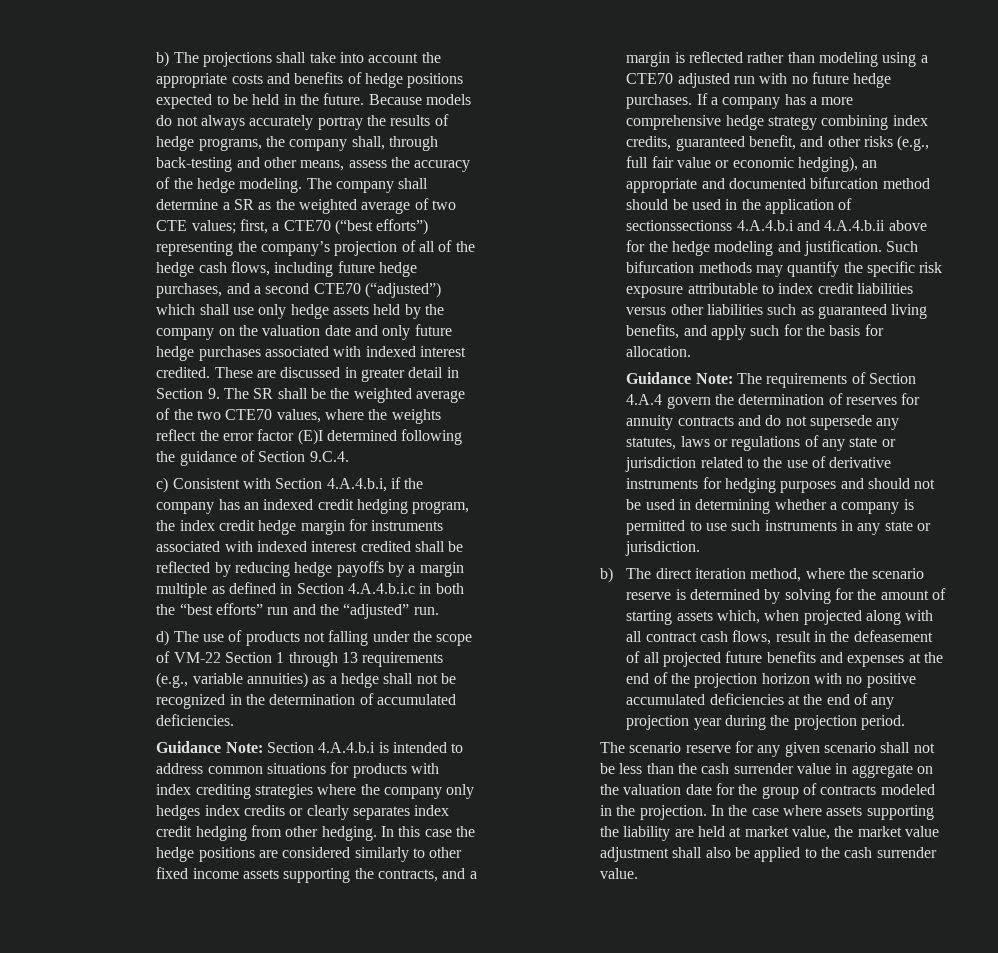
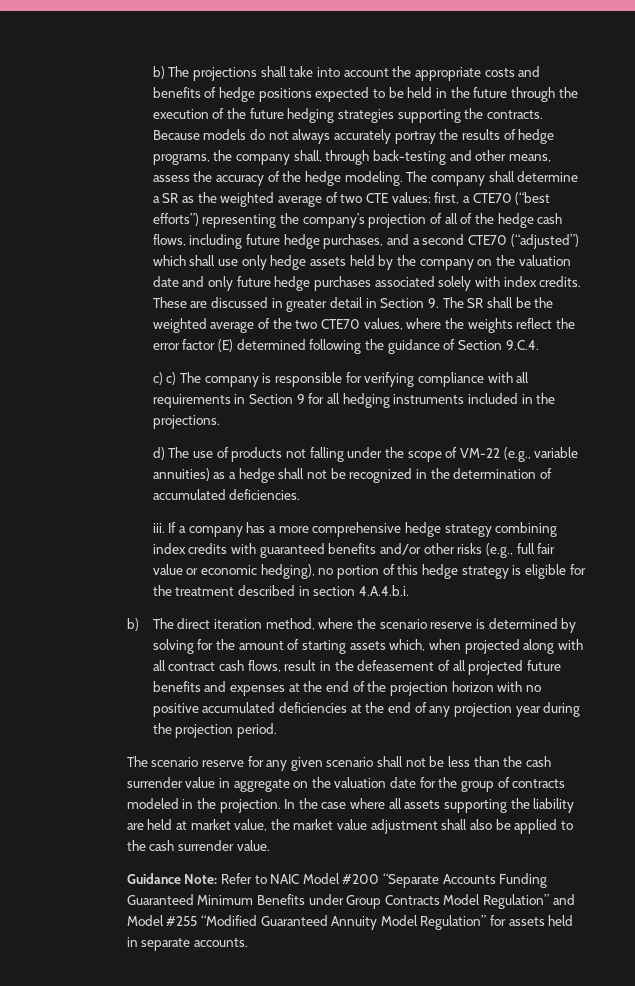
[323,93,365,105] future. -> [473,87,578,102] [152,108,543,123] future through the execution of the future hedging strategies supporting the contracts.
[333,346,466,357] [156,367,211,378] with indexed interest credited. -> [438,276,582,291] solely with index credits.
[297,429,323,445] (E)I -> [218,339,234,352] (E)
[172,477,424,492] [156,499,470,514] [156,519,444,535] [156,541,464,552] [156,561,464,577] [156,582,464,598] [156,603,439,619] Consistent with Section 4.A.4.b.i, if the company has an indexed credit hedging program, the index credit hedge margin for instruments associated with indexed interest credited shall be reflected by reducing hedge payoffs by a margin multiple as defined in Section 4.A.4.b.i.c in both the “best efforts” run and the “adjusted” run. -> [166,372,530,387] [152,393,556,408] [152,415,220,429] c) The company is responsible for verifying compliance with all requirements in Section 9 for all hedging instruments included in the projections.
[225,652,444,667] Section 1 through 13 requirements -> (500, 453) none
[156,741,464,753] [156,762,439,778] [156,784,475,799] [156,805,450,820] [156,825,475,841] [156,847,463,862] [156,867,477,883] [626,51,928,67] [626,72,892,88] [626,94,693,109] Guidance Note: Section 4.A.4.b.i is intended to address common situations for products with index crediting strategies where the company only hedges index credits or clearly separates index credit hedging from other hedging. In this case the hedge positions are considered similarly to other fixed income assets supporting the contracts, and a margin is reflected rather than modeling using a CTE70 adjusted run with no future hedge purchases. -> [152,523,165,533] iii.
[626,135,824,151] credits, guaranteed benefit, and -> [188,543,422,558] credits with guaranteed benefits and/or
[862,160,878,168] [626,177,930,193] [626,198,853,214] [626,220,927,231] [626,240,919,256] [626,261,943,277] [626,283,913,298] [626,304,928,319] [626,324,884,340] [626,346,692,357] [626,372,916,388] [626,393,921,409] [626,415,900,430] [626,435,896,451] [625,456,892,472] [626,477,936,493] [626,499,914,514] [626,520,931,535] [625,541,701,556] an appropriate and documented bifurcation method should be used in the application of sectionssectionss 4.A.4.b.i and 4.A.4.b.ii above for the hedge modeling and justification. Such bifurcation methods may quantify the specific risk exposure attributable to index credit liabilities versus other liabilities such as guaranteed living benefits, and apply such for the basis for allocation. // Guidance Note: The requirements of Section 4.A.4 govern the determination of reserves for annuity contracts and do not supersede any statutes, laws or regulations of any state or jurisdiction related to the use of derivative instruments for hedging purposes and should not be used in determining whether a company is permitted to use such instruments in any state or jurisdiction. -> [318,564,586,579] [152,585,410,596] no portion of this hedge strategy is eligible for the treatment described in section 4.A.4.b.i.
(822, 810) none -> [388,798,402,809] all
(639, 873) none -> [126,873,548,888] [126,894,575,909] [126,915,574,930] [126,937,248,951] // Guidance Note: Refer to NAIC Model #200 “Separate Accounts Funding Guaranteed Minimum Benefits under Group Contracts Model Regulation” and Model #255 “Modified Guaranteed Annuity Model Regulation” for assets held in separate accounts.

